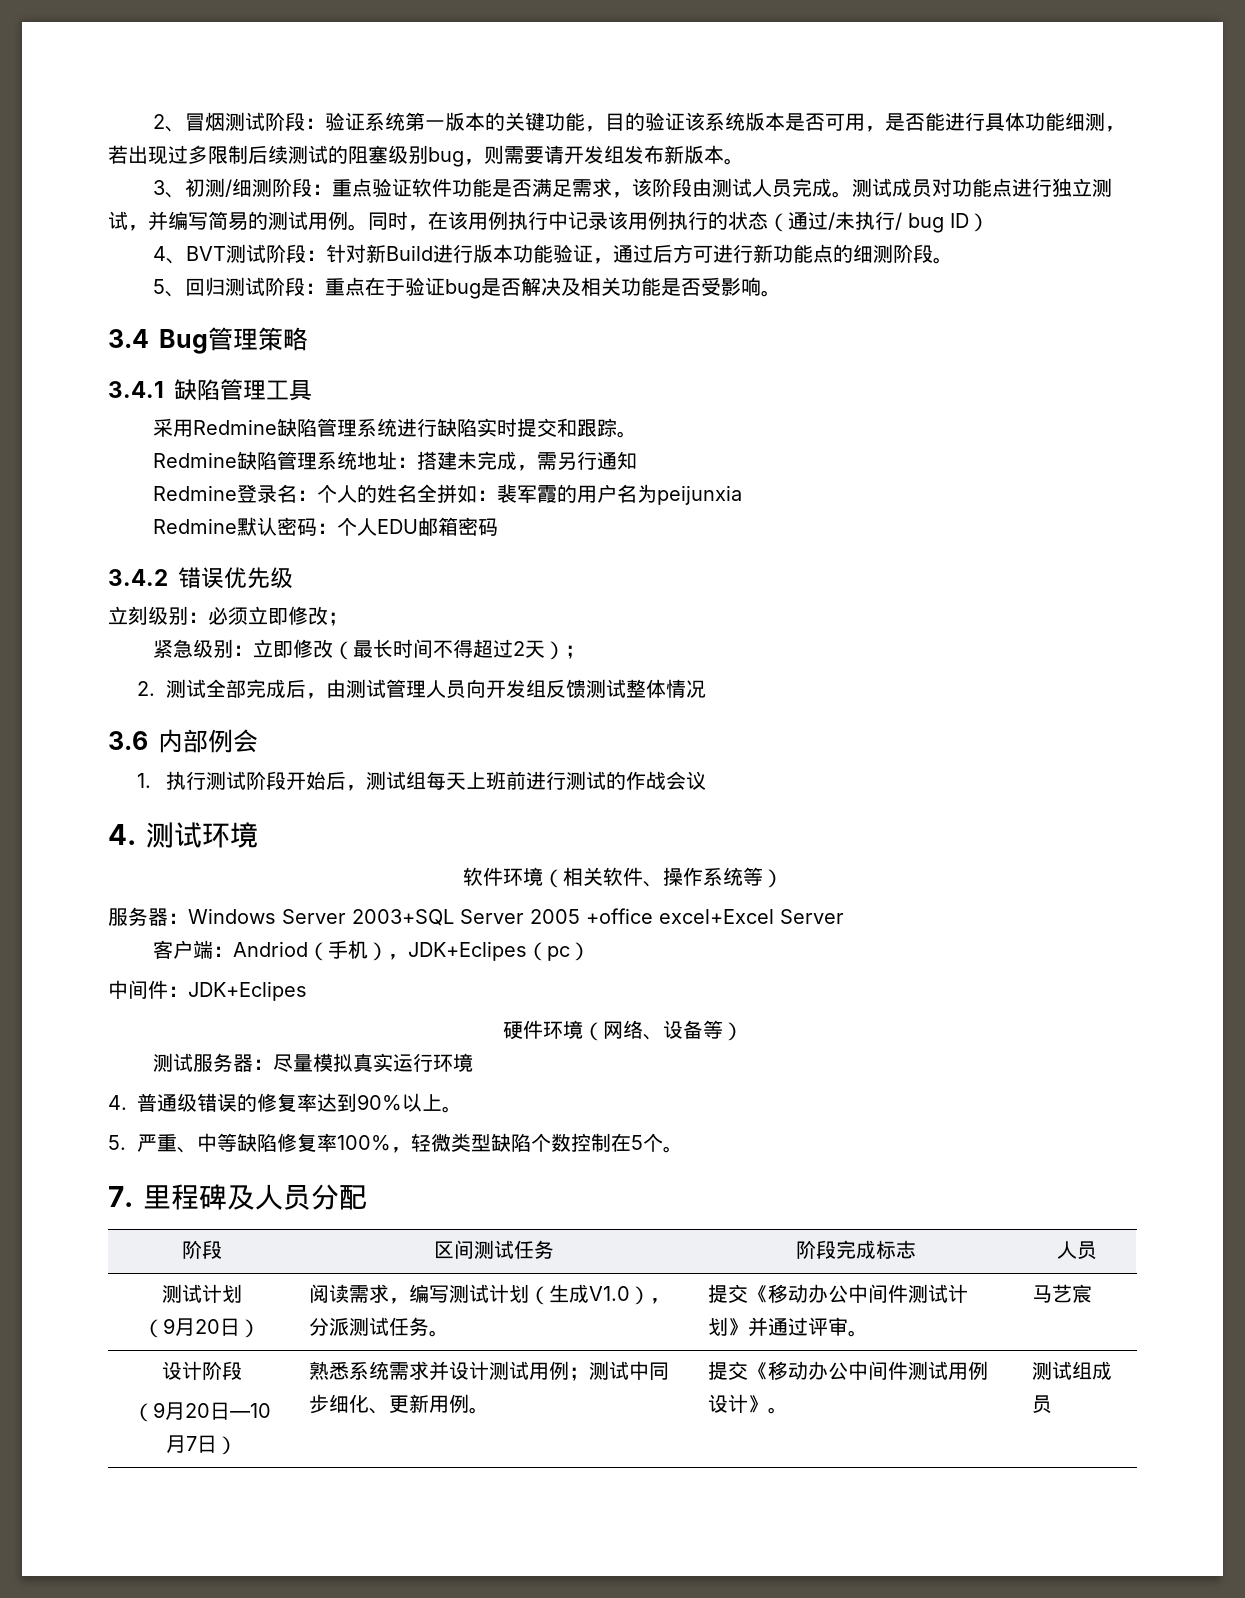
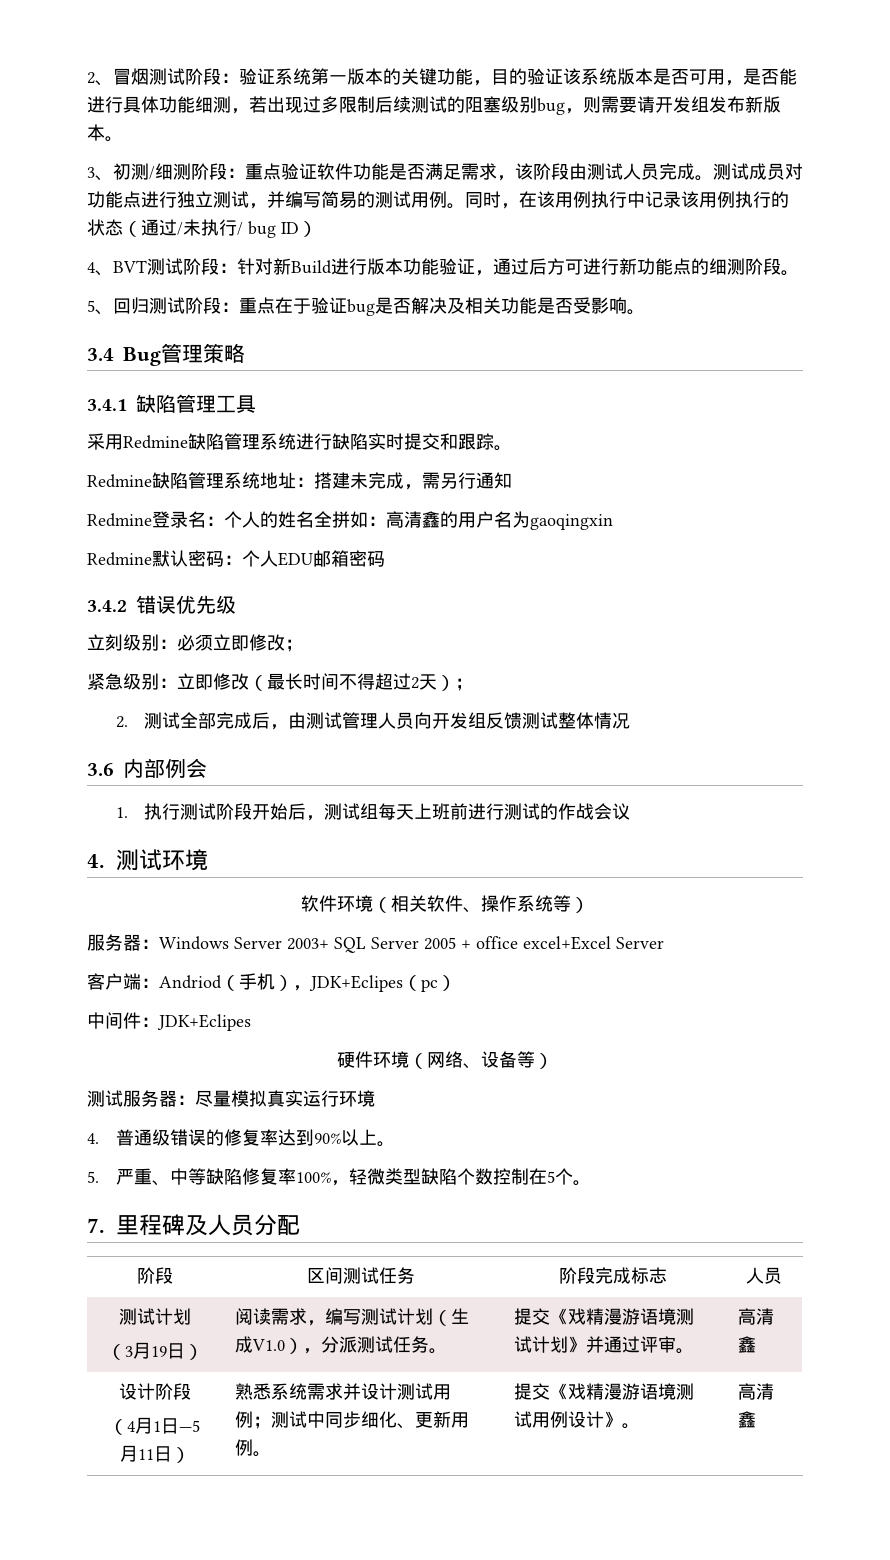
[496,484,557,503] 裴军霞 -> [386,511,440,528] 高清鑫
[656,485,742,505] peijunxia -> [530,514,613,530] gaoqingxin
[352,908,653,926] 2003+SQL Server 2005 +office -> [287,936,518,953] 2003+ SQL Server 2005 + office
[163,1318,220,1336] 9月20 -> [124,1342,167,1359] 3月19
[767,1284,908,1303] 移动办公中间件 -> [568,1308,677,1325] 戏精漫游语境
[1031,1284,1092,1303] 马艺宸 -> [738,1308,775,1325] [738,1336,757,1353] 高清鑫
[152,1402,271,1420] [166,1435,197,1453] 9月20日—10月7 -> [127,1417,200,1434] [119,1445,154,1462] 4月1日—5月11
[767,1361,908,1380] 移动办公中间件 -> [568,1383,677,1400] 戏精漫游语境
[1031,1361,1112,1380] [1031,1395,1052,1414] 测试组成员 -> [738,1383,775,1400] [738,1411,757,1428] 高清鑫

